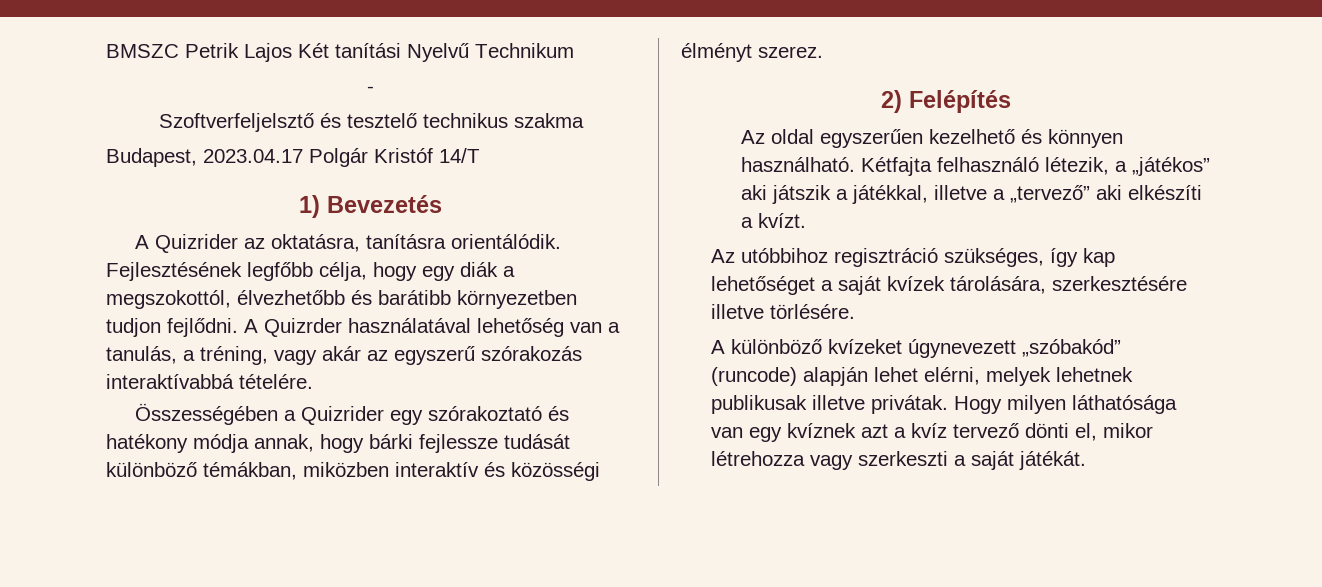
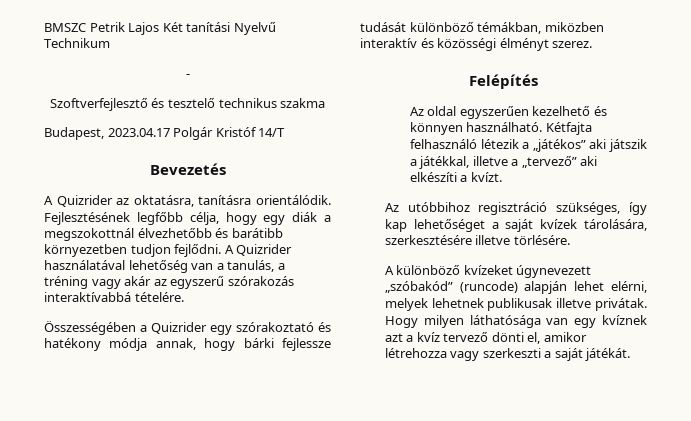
[158,113,314,132] Szoftverfeljelsztő -> [49,97,148,111] Szoftverfejlesztő
[299,195,320,218] 1) -> (286, 132) none
[106,290,231,309] megszokottól, -> [44,228,134,241] megszokottnál
[264,318,342,337] Quizrder -> [236,244,293,256] Quizrider
[200,346,268,365] tréning, -> [44,276,88,289] tréning
[880,90,902,113] 2) -> (593, 44) none
[1044,157,1109,175] létezik, -> [480,139,519,149] létezik
[1102,423,1153,438] mikor -> [543,332,587,342] amikor

